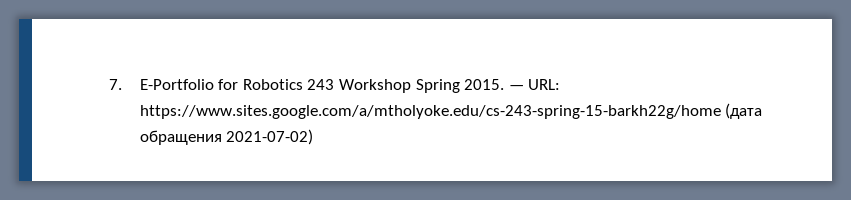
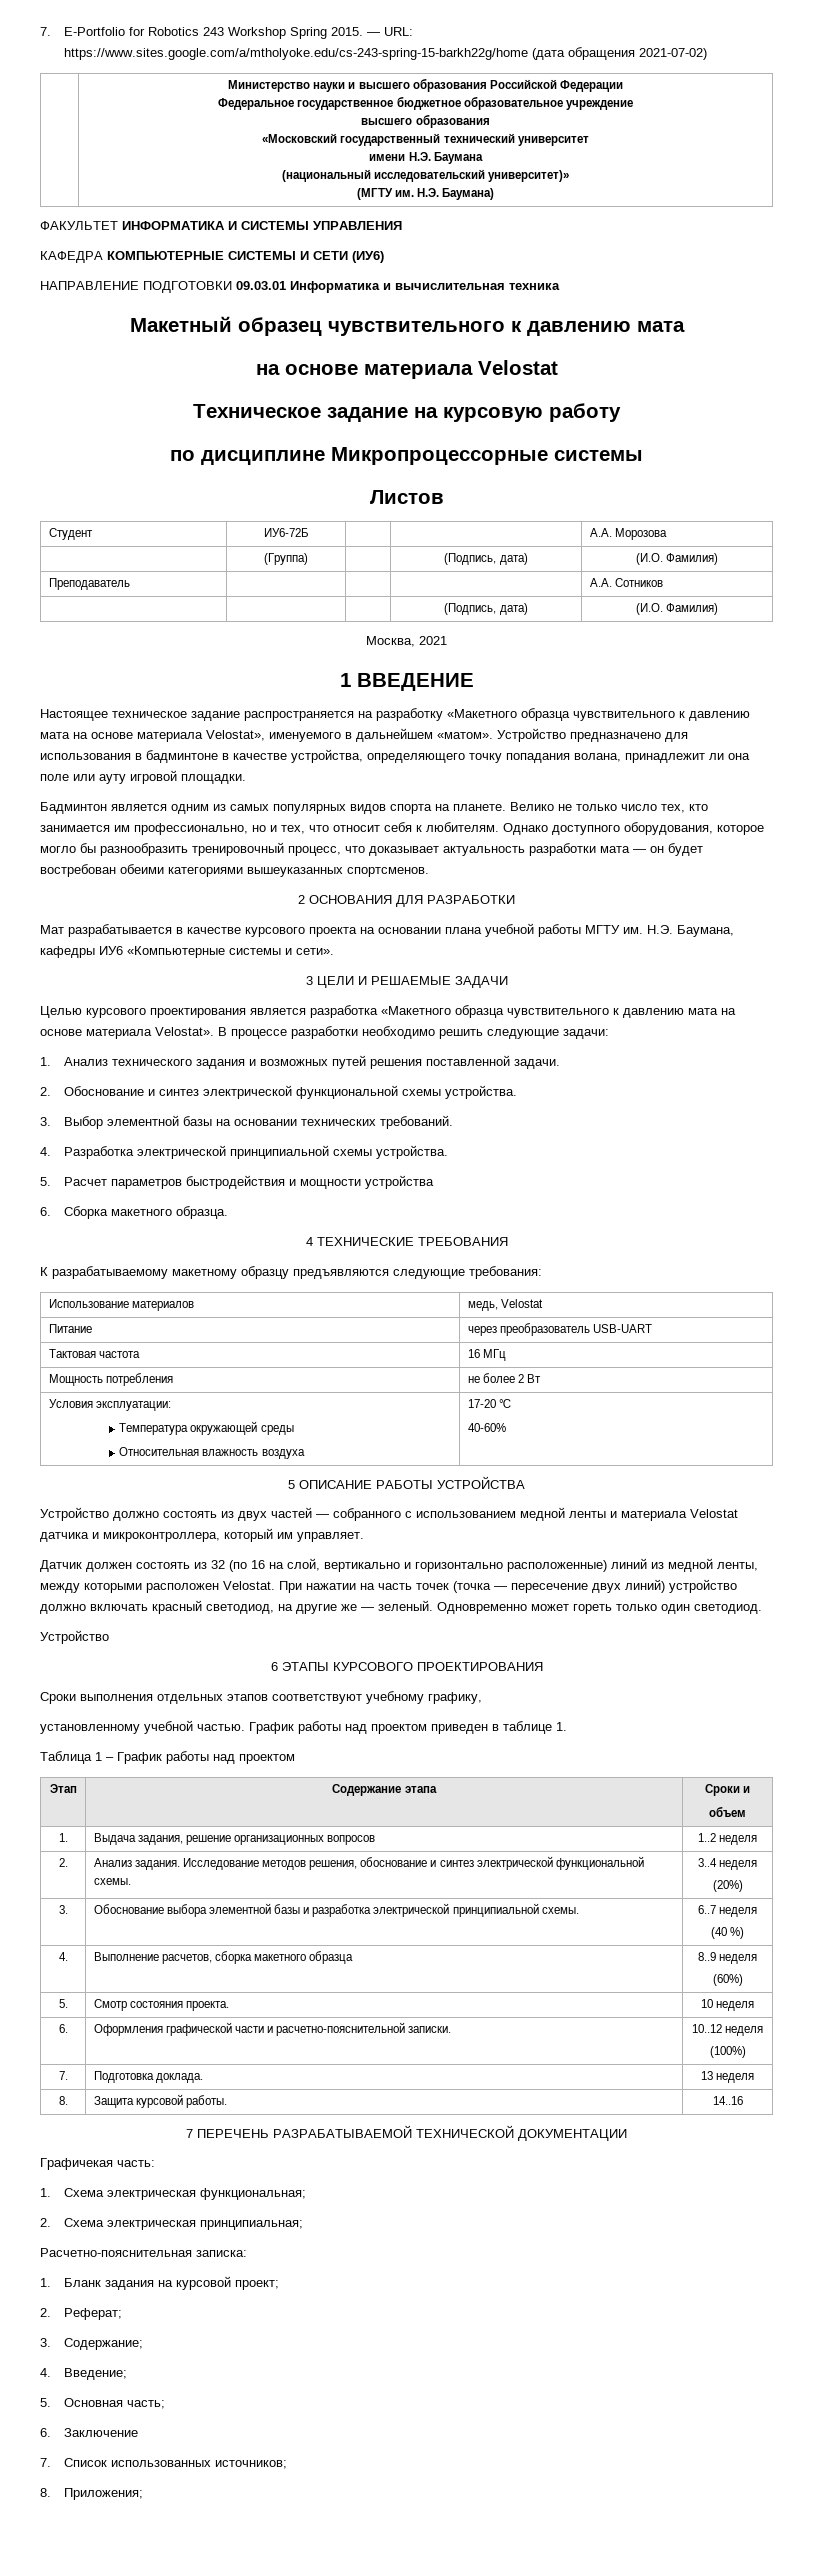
(314, 137) none -> [228,78,623,92] [218,96,633,110] [361,114,490,128] [262,133,589,146] [369,152,483,164] [281,169,570,182] [356,188,495,200] [40,221,402,230] [40,251,384,263] [40,281,560,293] [129,316,685,336] [255,360,558,379] [193,403,621,422] [170,447,643,465] [369,490,444,504] [48,528,93,540] [263,528,309,537] [589,528,667,540] [264,553,308,565] [444,553,528,565] [635,553,719,565] [48,578,130,590] [589,578,663,587] [444,603,528,615] [635,603,719,615] [366,636,447,647] [339,673,474,691] [40,708,750,721] [40,728,688,742] [40,749,750,763] [40,770,246,784] [40,802,708,814] [40,822,764,835] [40,842,703,856] [40,864,429,877] [298,895,515,907] [40,923,734,937] [40,946,334,958] [305,976,508,988] [40,1005,736,1018] [40,1026,609,1039] [40,1055,561,1069] [40,1085,518,1099] [40,1115,454,1129] [40,1145,449,1159] [40,1175,435,1189] [40,1206,229,1219] [305,1237,508,1246] [40,1266,542,1279] [48,1299,194,1311] [467,1299,543,1311] [48,1324,92,1333] [467,1323,652,1336] [48,1349,140,1358] [467,1349,506,1361] [48,1373,173,1386] [467,1373,542,1383] [48,1399,171,1411] [119,1421,294,1435] [119,1447,305,1459] [467,1399,511,1408] [467,1423,506,1432] [288,1476,525,1489] [40,1507,738,1521] [40,1528,364,1542] [40,1558,758,1572] [40,1579,737,1593] [40,1600,762,1614] [40,1630,109,1644] [270,1662,543,1671] [40,1691,482,1704] [40,1720,567,1734] [40,1751,295,1764] [49,1784,77,1793] [332,1784,437,1796] [704,1784,751,1796] [709,1806,746,1817] [58,1833,68,1842] [93,1833,376,1845] [697,1833,758,1845] [58,1858,68,1867] [93,1856,644,1870] [93,1878,131,1885] [697,1858,758,1870] [712,1880,743,1892] [58,1905,68,1914] [93,1903,579,1917] [697,1905,758,1917] [710,1927,745,1939] [58,1952,68,1961] [93,1951,354,1964] [697,1952,758,1964] [712,1974,743,1986] [58,1999,68,2008] [93,1999,229,2011] [700,1999,755,2011] [58,2024,68,2033] [93,2022,452,2036] [691,2024,764,2036] [709,2046,746,2058] [58,2071,68,2080] [93,2071,203,2083] [700,2071,755,2083] [58,2096,68,2105] [93,2094,227,2108] [712,2096,743,2105] [186,2125,627,2141] [40,2158,155,2170] [40,2188,307,2200] [40,2218,304,2230] [40,2248,247,2257] [40,2276,280,2290] [40,2308,123,2320] [40,2338,144,2350] [40,2368,128,2380] [40,2398,166,2409] [40,2428,139,2437] [40,2458,288,2469] [40,2488,144,2500] // | Министерство науки и высшего образования Российской Федерации // Федеральное государственное бюджетное образовательное учреждение // высшего образования // «Московский государственный технический университет // имени Н.Э. Баумана // (национальный исследовательский университет)» // (МГТУ им. Н.Э. Баумана) // ФАКУЛЬТЕТ ИНФОРМАТИКА И СИСТЕМЫ УПРАВЛЕНИЯ // КАФЕДРА КОМПЬЮТЕРНЫЕ СИСТЕМЫ И СЕТИ (ИУ6) // НАПРАВЛЕНИЕ ПОДГОТОВКИ 09.03.01 Информатика и вычислительная техника // Макетный образец чувствительного к давлению мата // на основе материала Velostat // Техническое задание на курсовую работу // по дисциплине Микропроцессорные системы // Листов // Студент | ИУ6-72Б | | | А.А. Морозова // | (Группа) | | (Подпись, дата) | (И.О. Фамилия) // Преподаватель | | | | А.А. Сотников // | | | (Подпись, дата) | (И.О. Фамилия) // Москва, 2021 // 1 ВВЕДЕНИЕ // Настоящее техническое задание распространяется на разработку «Макетного образца чувствительного к давлению мата на основе материала Velostat», именуемого в дальнейшем «матом». Устройство предназначено для использования в бадминтоне в качестве устройства, определяющего точку попадания волана, принадлежит ли она поле или ауту игровой площадки. // Бадминтон является одним из самых популярных видов спорта на планете. Велико не только число тех, кто занимается им профессионально, но и тех, что относит себя к любителям. Однако доступного оборудования, которое могло бы разнообразить тренировочный процесс, что доказывает актуальность разработки мата — он будет востребован обеими категориями вышеуказанных спортсменов. // 2 ОСНОВАНИЯ ДЛЯ РАЗРАБОТКИ // Мат разрабатывается в качестве курсового проекта на основании плана учебной работы МГТУ им. Н.Э. Баумана, кафедры ИУ6 «Компьютерные системы и сети». // 3 ЦЕЛИ И РЕШАЕМЫЕ ЗАДАЧИ // Целью курсового проектирования является разработка «Макетного образца чувствительного к давлению мата на основе материала Velostat». В процессе разработки необходимо решить следующие задачи: // 1. Анализ технического задания и возможных путей решения поставленной задачи. // 2. Обоснование и синтез электрической функциональной схемы устройства. // 3. Выбор элементной базы на основании технических требований. // 4. Разработка электрической принципиальной схемы устройства. // 5. Расчет параметров быстродействия и мощности устройства // 6. Сборка макетного образца. // 4 ТЕХНИЧЕСКИЕ ТРЕБОВАНИЯ // К разрабатываемому макетному образцу предъявляются следующие требования: // Использование материалов | медь, Velostat // Питание | через преобразователь USB-UART // Тактовая частота | 16 МГц // Мощность потребления | не более 2 Вт // Условия эксплуатации: // Температура окружающей среды // Относительная влажность воздуха | 17-20 ℃ // 40-60% // 5 ОПИСАНИЕ РАБОТЫ УСТРОЙСТВА // Устройство должно состоять из двух частей — собранного с использованием медной ленты и материала Velostat датчика и микроконтроллера, который им управляет. // Датчик должен состоять из 32 (по 16 на слой, вертикально и горизонтально расположенные) линий из медной ленты, между которыми расположен Velostat. При нажатии на часть точек (точка — пересечение двух линий) устройство должно включать красный светодиод, на другие же — зеленый. Одновременно может гореть только один светодиод. // Устройство // 6 ЭТАПЫ КУРСОВОГО ПРОЕКТИРОВАНИЯ // Сроки выполнения отдельных этапов соответствуют учебному графику, // установленному учебной частью. График работы над проектом приведен в таблице 1. // Таблица 1 – График работы над проектом // Этап | Содержание этапа | Сроки и // объем // 1. | Выдача задания, решение организационных вопросов | 1..2 неделя // 2. | Анализ задания. Исследование методов решения, обоснование и синтез электрической функциональной схемы. | 3..4 неделя // (20%) // 3. | Обоснование выбора элементной базы и разработка электрической принципиальной схемы. | 6..7 неделя // (40 %) // 4. | Выполнение расчетов, сборка макетного образца | 8..9 неделя // (60%) // 5. | Смотр состояния проекта. | 10 неделя // 6. | Оформления графической части и расчетно-пояснительной записки. | 10..12 неделя // (100%) // 7. | Подготовка доклада. | 13 неделя // 8. | Защита курсовой работы. | 14..16 // 7 ПЕРЕЧЕНЬ РАЗРАБАТЫВАЕМОЙ ТЕХНИЧЕСКОЙ ДОКУМЕНТАЦИИ // Графичекая часть: // 1. Схема электрическая функциональная; // 2. Схема электрическая принципиальная; // Расчетно-пояснительная записка: // 1. Бланк задания на курсовой проект; // 2. Реферат; // 3. Содержание; // 4. Введение; // 5. Основная часть; // 6. Заключение // 7. Список использованных источников; // 8. Приложения;

